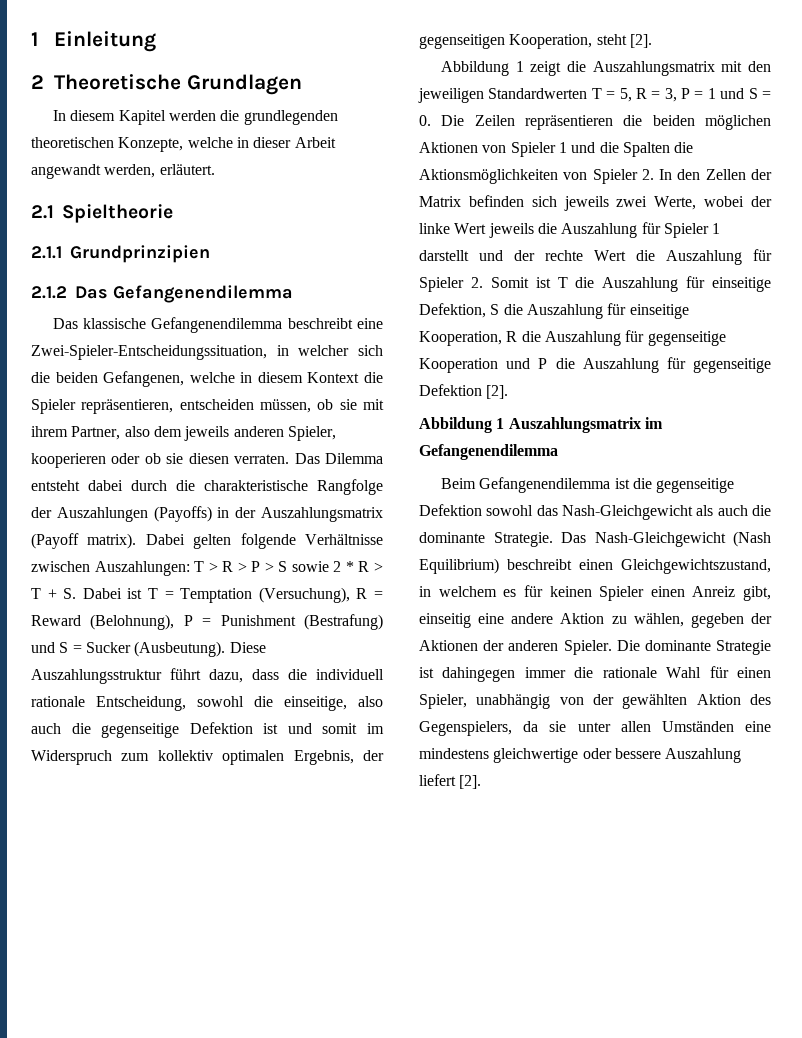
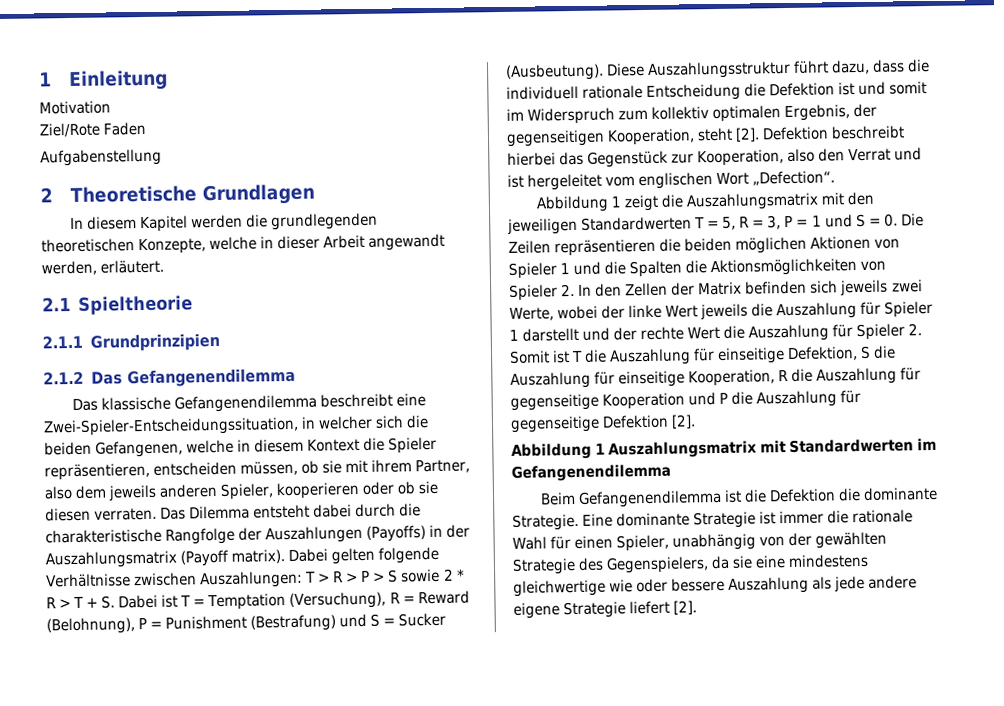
(156, 41) none -> [39,100,111,115] [39,121,147,138] [40,148,162,167] // Motivation // Ziel/Rote Faden // Aufgabenstellung
[96,696,383,711] [31,723,180,738] Entscheidung, sowohl die einseitige, also auch die gegenseitige -> [646,83,767,101] Entscheidung die
(652, 41) none -> [762,125,906,141] [507,147,923,168] [507,170,836,191] Defektion beschreibt hierbei das Gegenstück zur Kooperation, also den Verrat und ist hergeleitet vom englischen Wort „Defection“.
(641, 425) none -> [760,438,915,453] mit Standardwerten
[656,478,735,493] [419,504,771,520] [419,531,771,547] [419,558,771,574] [419,585,771,601] [419,613,772,628] [419,640,640,655] gegenseitige Defektion sowohl das Nash-Gleichgewicht als auch die dominante Strategie. Das Nash-Gleichgewicht (Nash Equilibrium) beschreibt einen Gleichgewichtszustand, in welchem es für keinen Spieler einen Anreiz gibt, einseitig eine andere Aktion zu wählen, gegeben der Aktionen der anderen Spieler. Die -> [769,486,939,503] [512,513,614,531] Defektion die dominante Strategie. Eine
[442,667,516,682] dahingegen -> (777, 518) none
[696,694,741,705] Aktion -> [512,558,576,575] Strategie
[577,721,734,732] unter allen Umständen -> (754, 562) none
(579, 755) none -> [609,579,634,593] wie
(742, 755) none -> [812,575,918,593] [513,601,627,619] als jede andere eigene Strategie

